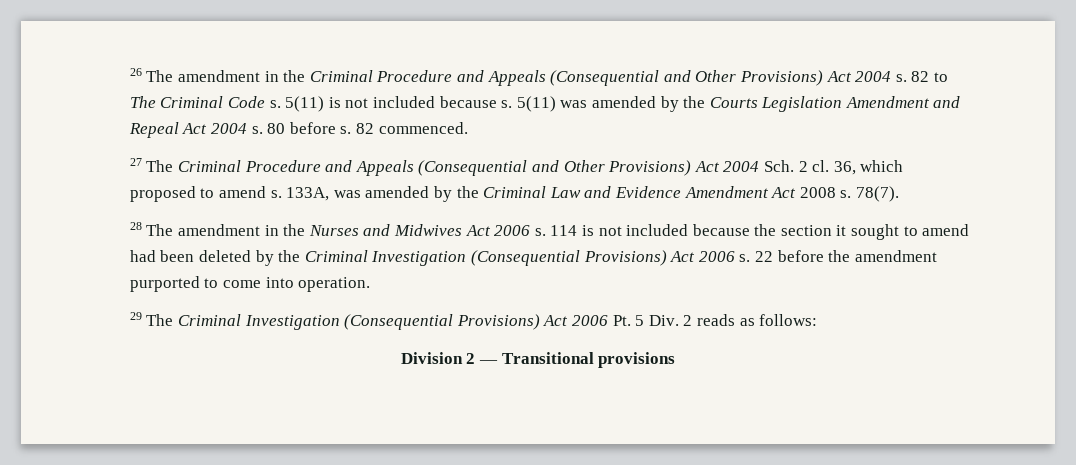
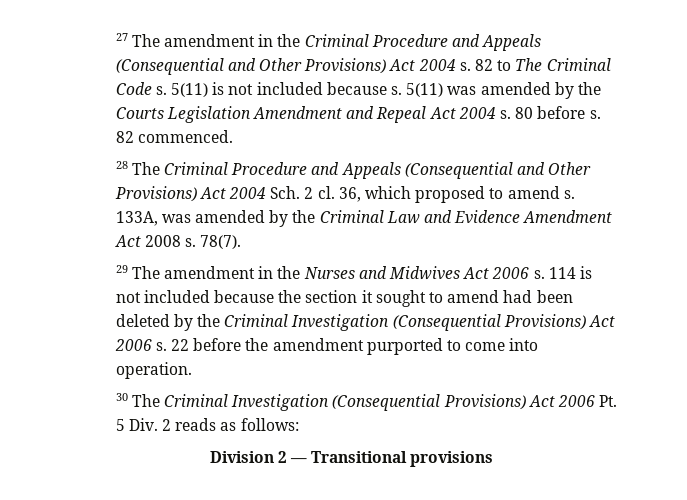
[129,68,142,76] 26 -> [115,33,128,41] 27
[129,158,142,166] 27 -> [115,161,128,169] 28
[129,222,142,230] 28 -> [115,265,128,273] 29
[129,312,142,320] 29 -> [115,393,128,401] 30

